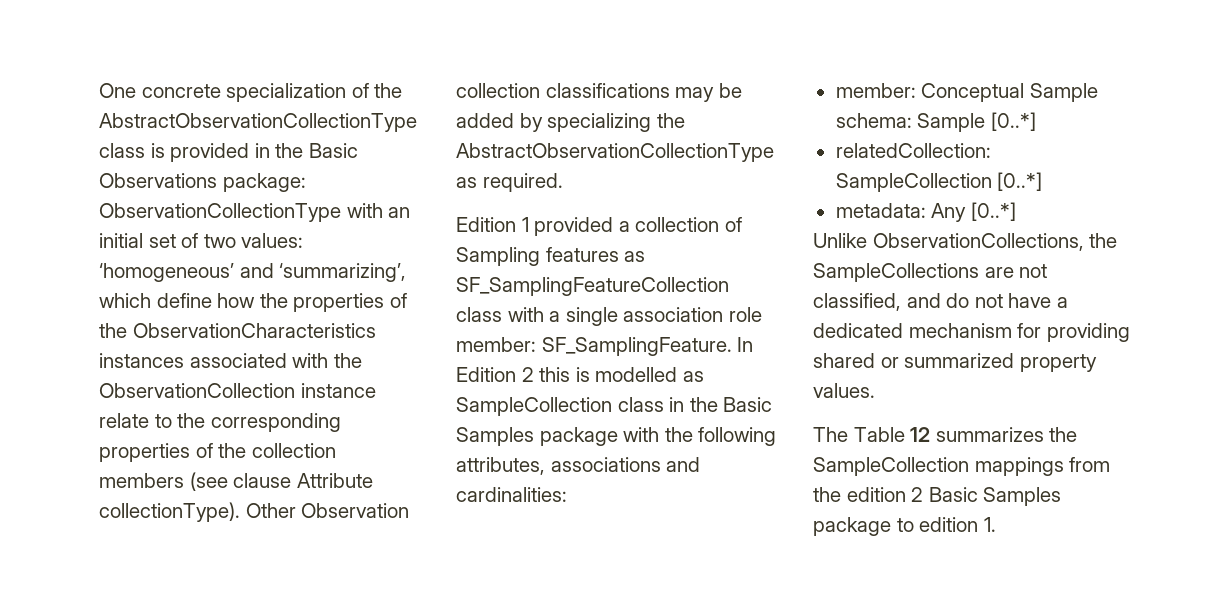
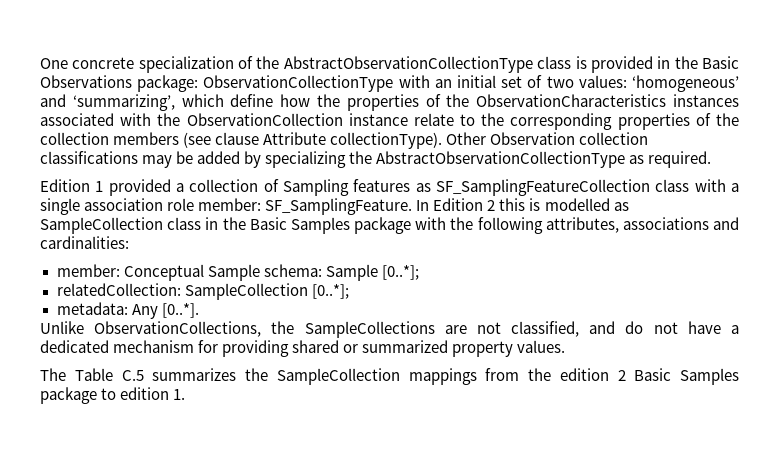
[990,112,1036,131] [0..*] -> [381,265,419,280] [0..*];
[997,172,1043,191] [0..*] -> [311,284,349,299] [0..*];
[970,202,1016,221] [0..*] -> [161,303,199,318] [0..*].
[910,427,931,442] 12 -> [121,370,144,381] C.5

